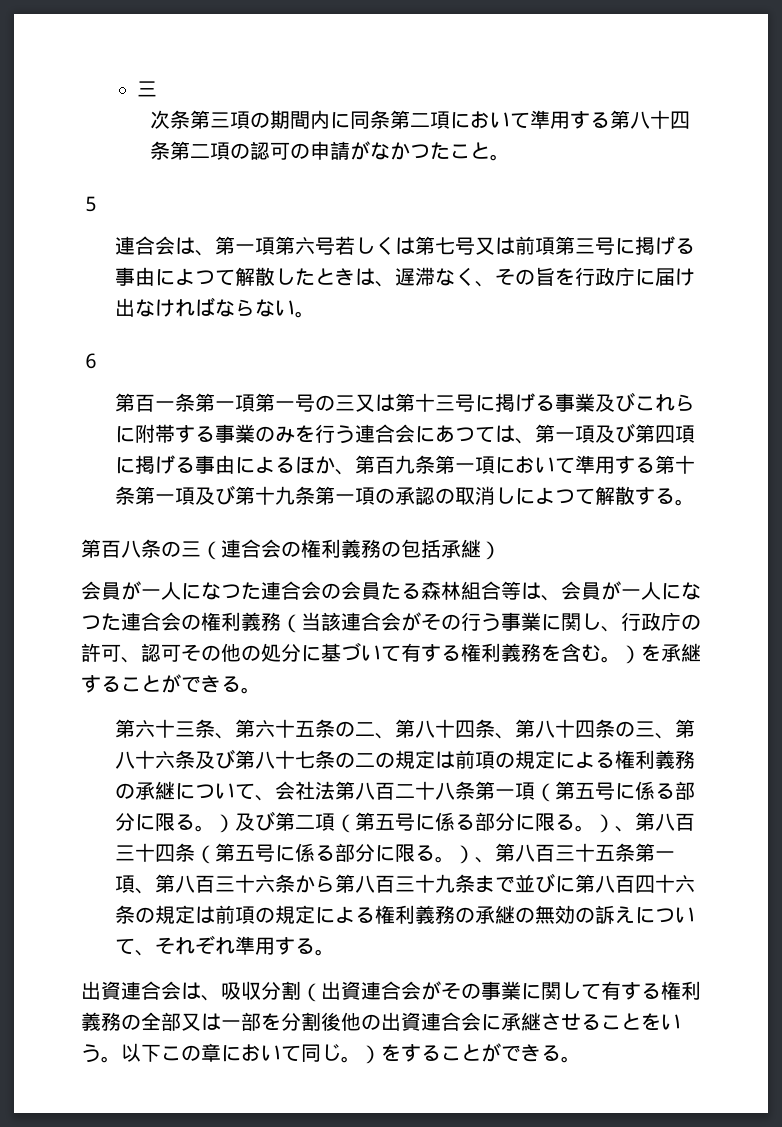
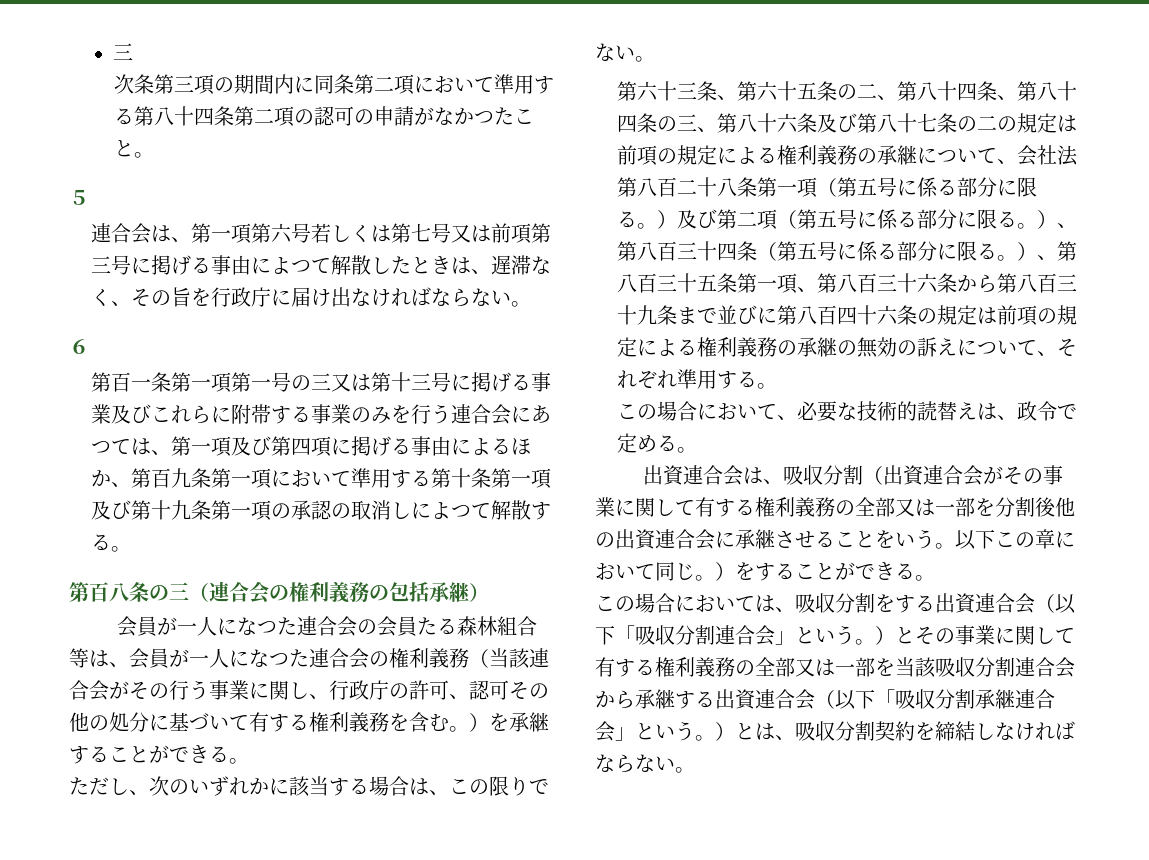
(261, 690) none -> [69,776,549,797] [595,43,655,62] // ただし、次のいずれかに該当する場合は、この限りでない。
(336, 952) none -> [617,401,1078,422] [617,433,698,453] // この場合において、必要な技術的読替えは、政令で定める。
(581, 1059) none -> [595,593,1076,614] [595,625,1075,646] [595,657,1075,678] [595,689,1055,710] [595,721,1075,742] [595,754,695,773] // この場合においては、吸収分割をする出資連合会（以下「吸収分割連合会」という。）とその事業に関して有する権利義務の全部又は一部を当該吸収分割連合会から承継する出資連合会（以下「吸収分割承継連合会」という。）とは、吸収分割契約を締結しなければならない。

